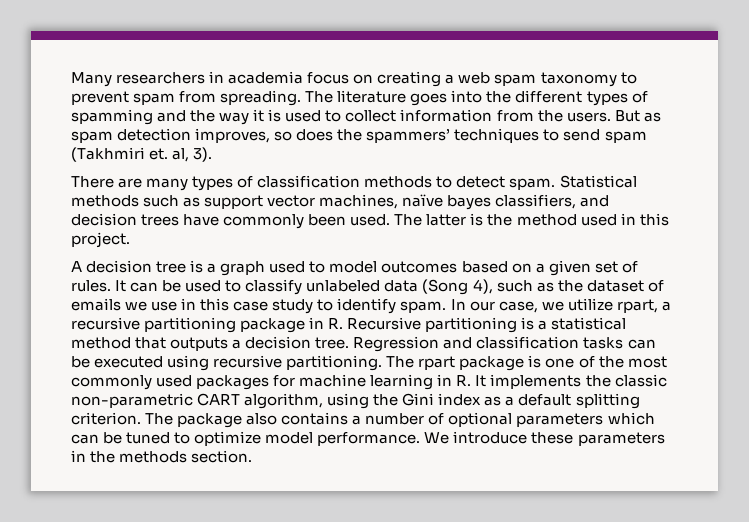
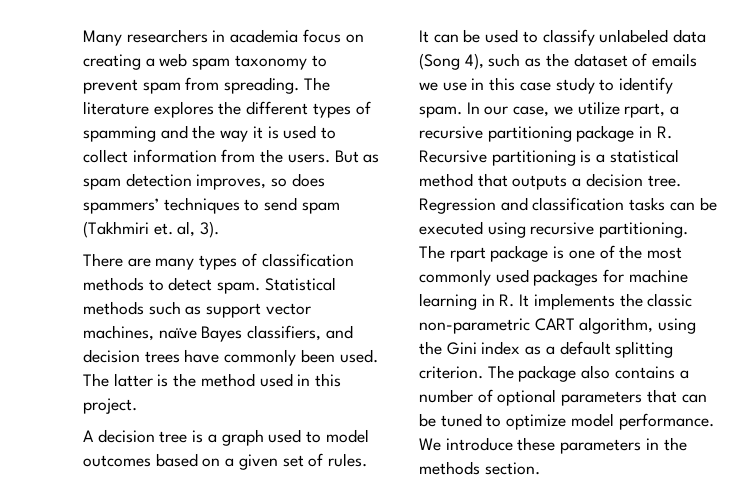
[410,90,483,106] goes into -> [153,101,214,118] explores
[337,129,363,141] the -> (325, 180) none
[447,195,492,210] bayes -> [201,326,243,342] Bayes
[607,412,655,425] which -> [646,389,677,403] that

